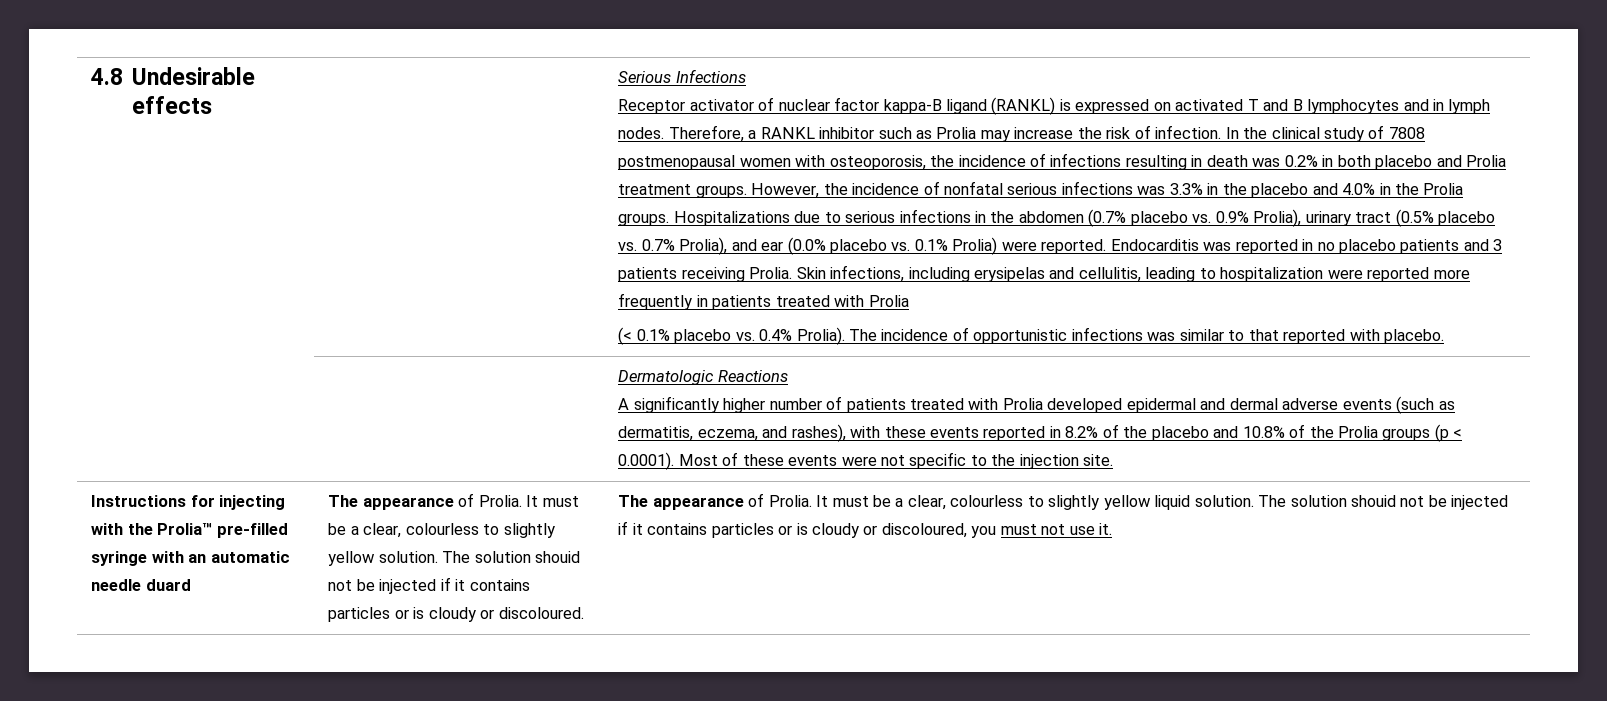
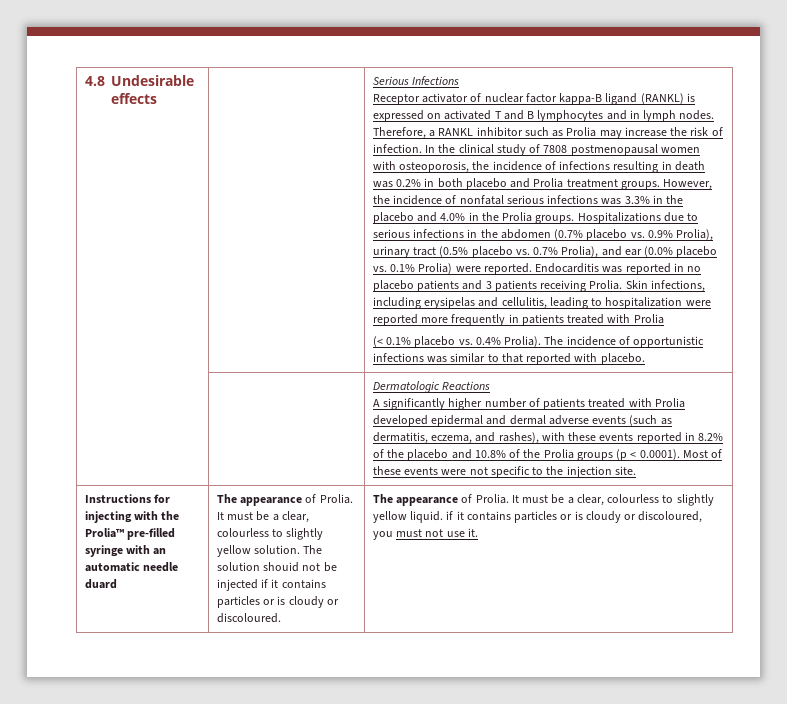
[1154,495,1509,510] liquid solution. The solution shouid not be injected -> [410,511,444,523] liquid.

